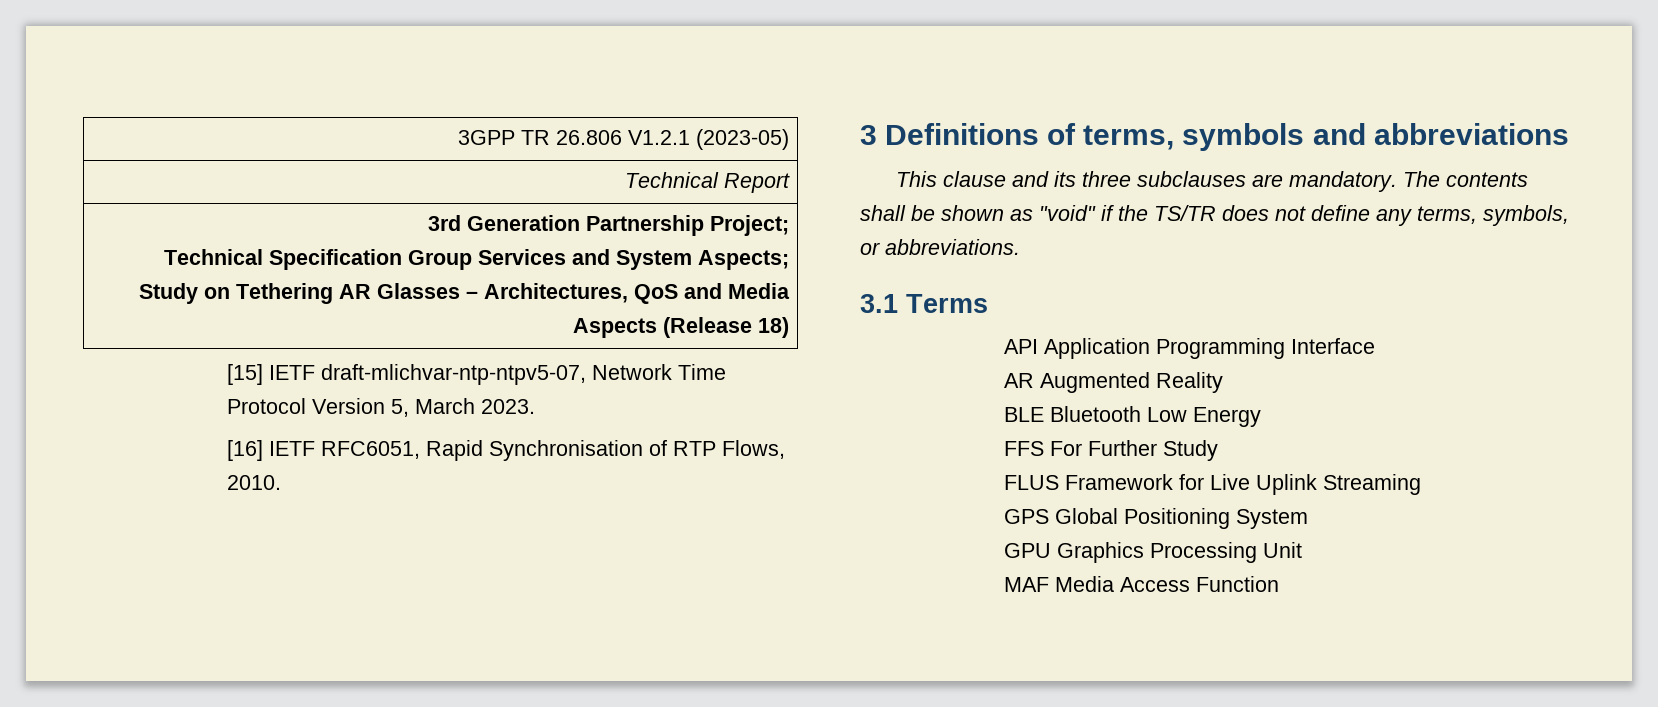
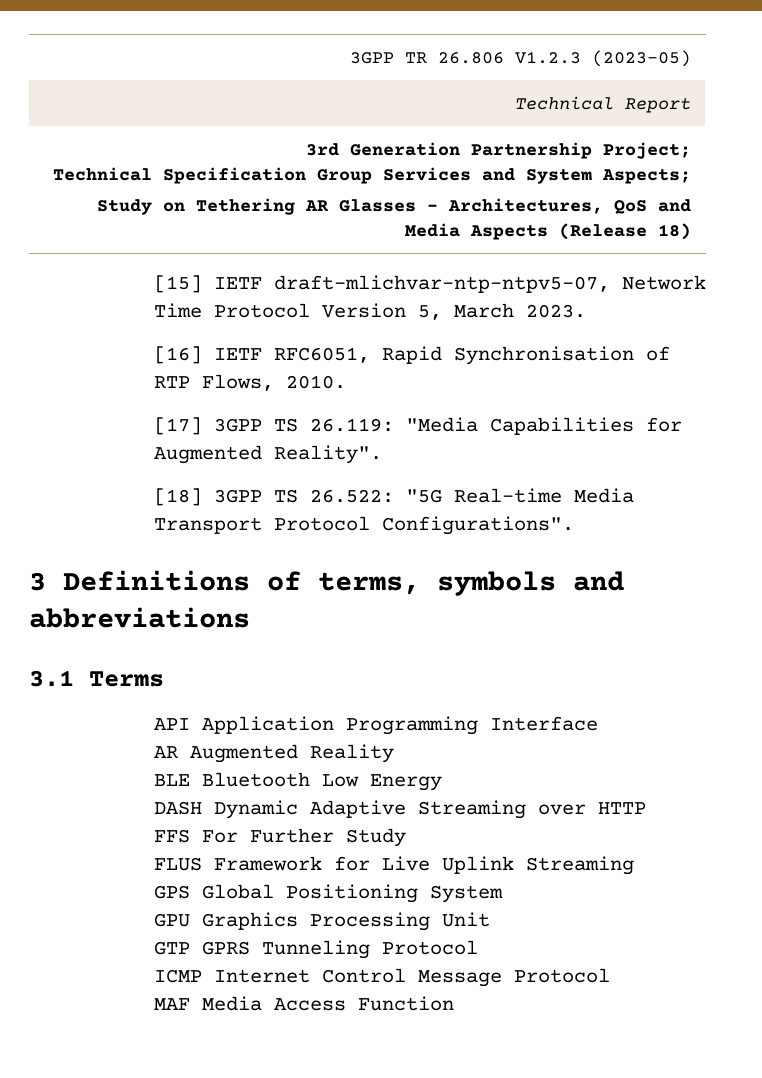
[627,130,690,145] V1.2.1 -> [514,51,581,64] V1.2.3
(281, 482) none -> [153,417,682,435] [153,445,382,464] [153,488,634,506] [153,516,574,535] // [17] 3GPP TS 26.119: "Media Capabilities for Augmented Reality". // [18] 3GPP TS 26.522: "5G Real-time Media Transport Protocol Configurations".
[895,171,1528,192] [860,205,1569,226] [860,239,1020,255] // This clause and its three subclauses are mandatory. The contents shall be shown as "void" if the TS/TR does not define any terms, symbols, or abbreviations. -> (250, 617) none
(1261, 417) none -> [153,800,646,819] // DASH Dynamic Adaptive Streaming over HTTP
(1302, 550) none -> [153,940,478,959] [153,968,610,987] // GTP GPRS Tunneling Protocol // ICMP Internet Control Message Protocol

